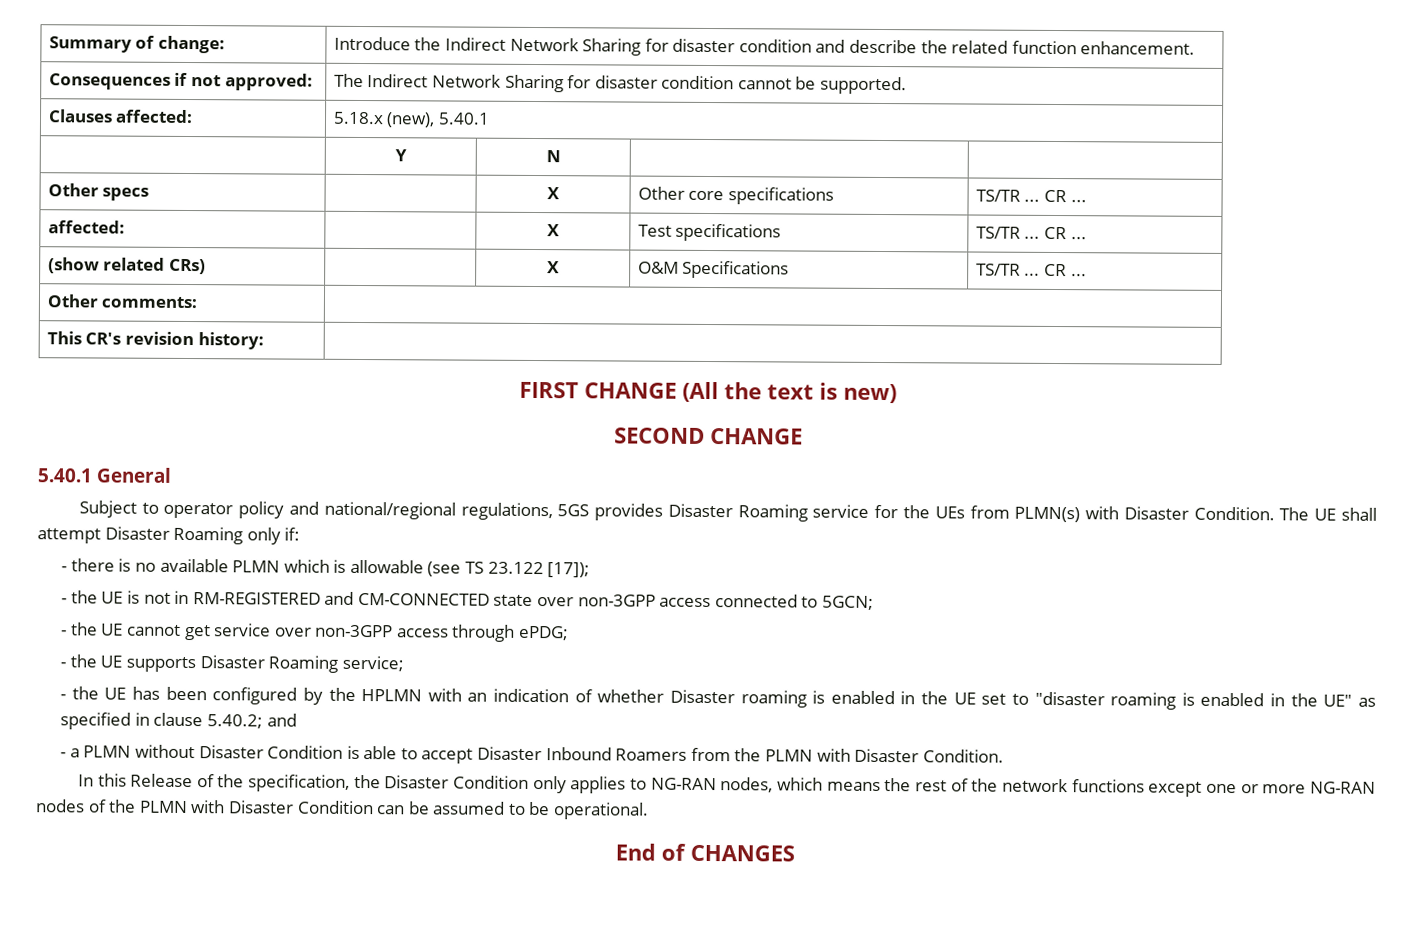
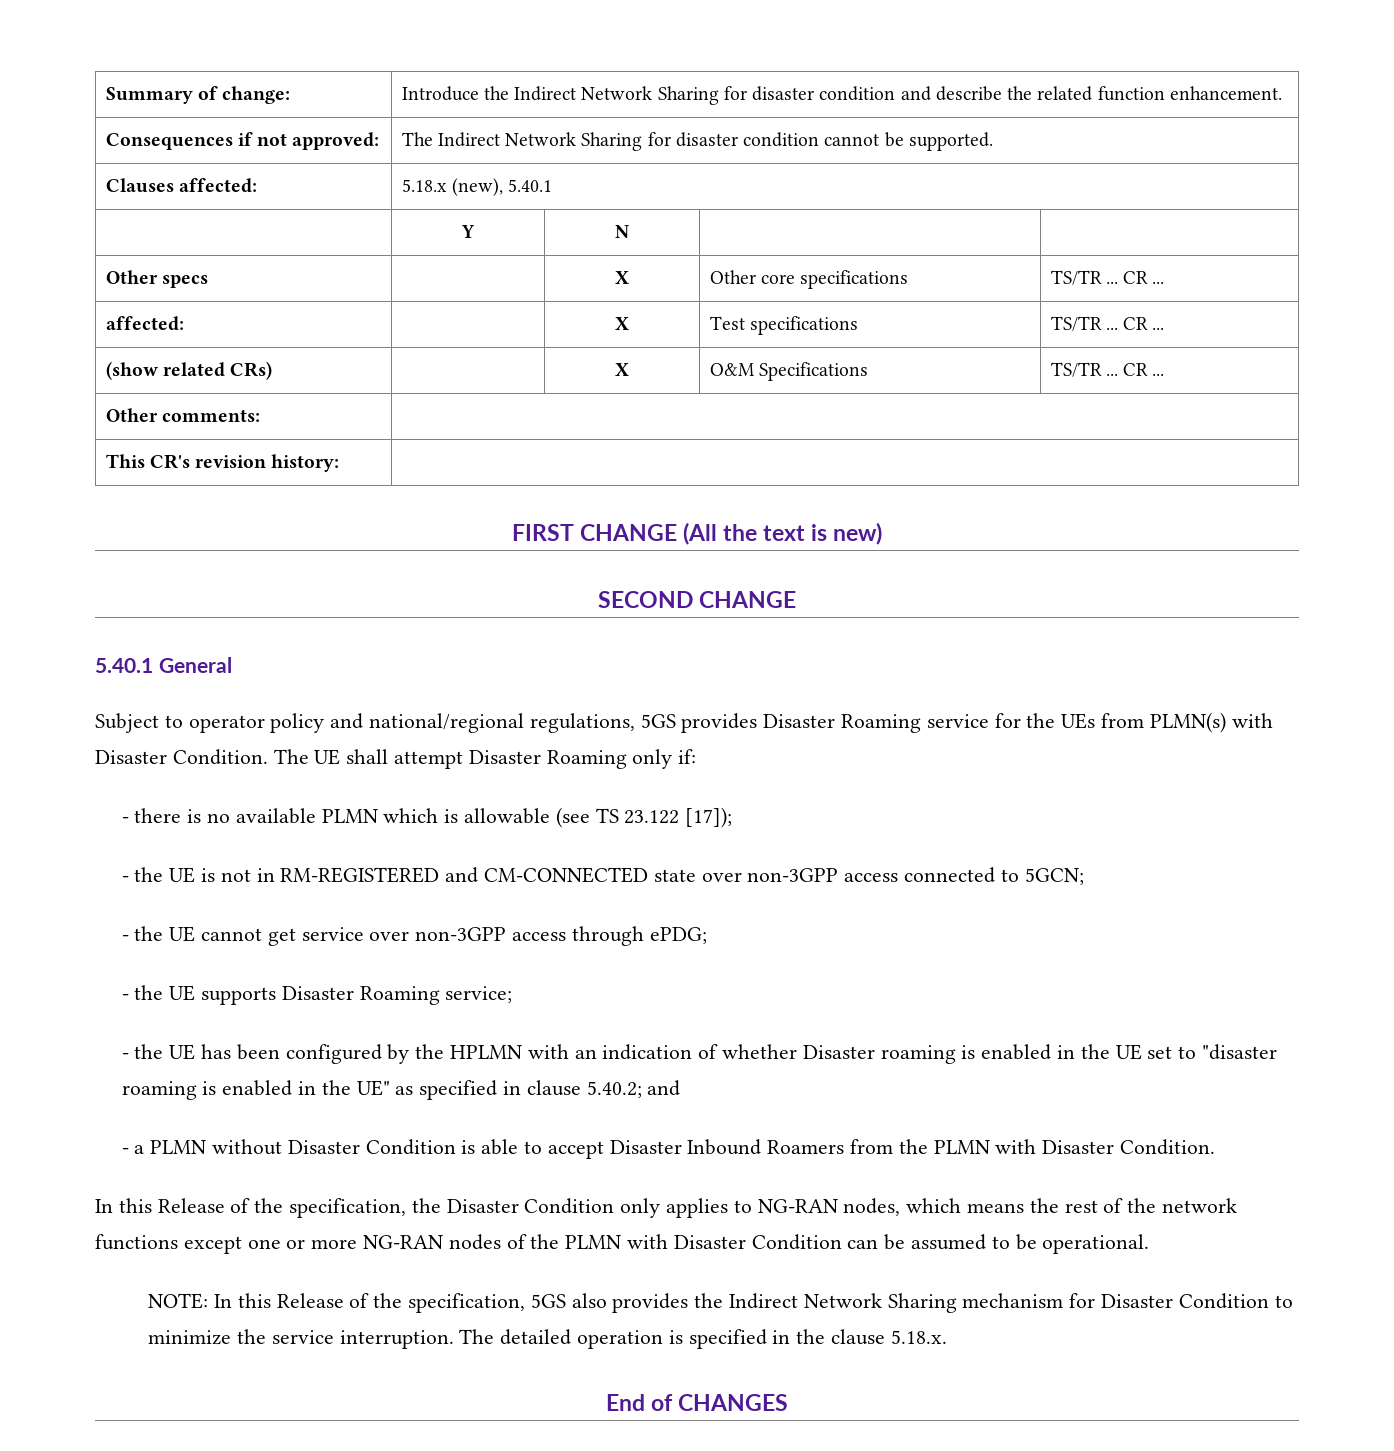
(650, 811) none -> [148,1293,1293,1313] [148,1329,947,1349] // NOTE: In this Release of the specification, 5GS also provides the Indirect Network Sharing mechanism for Disaster Condition to minimize the service interruption. The detailed operation is specified in the clause 5.18.x.

